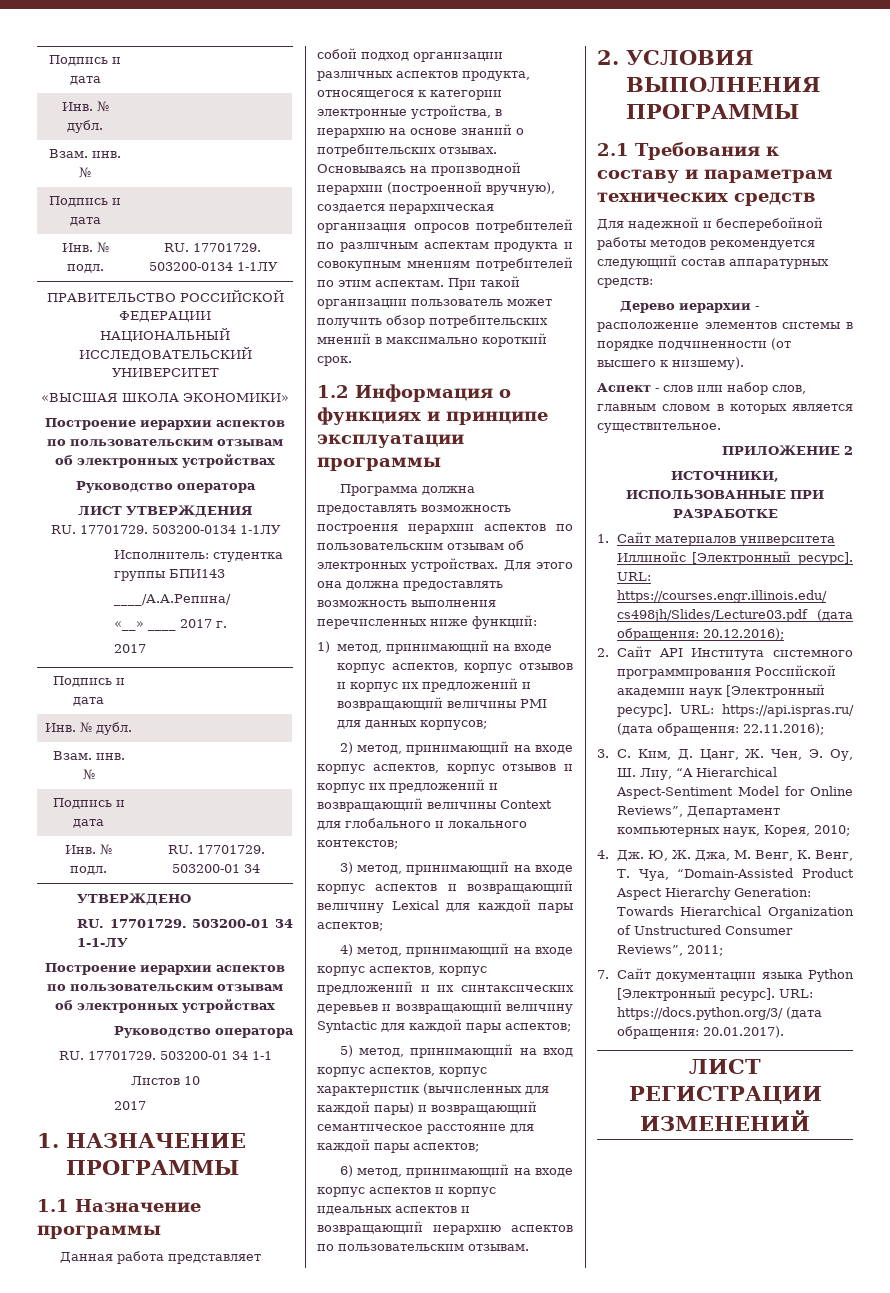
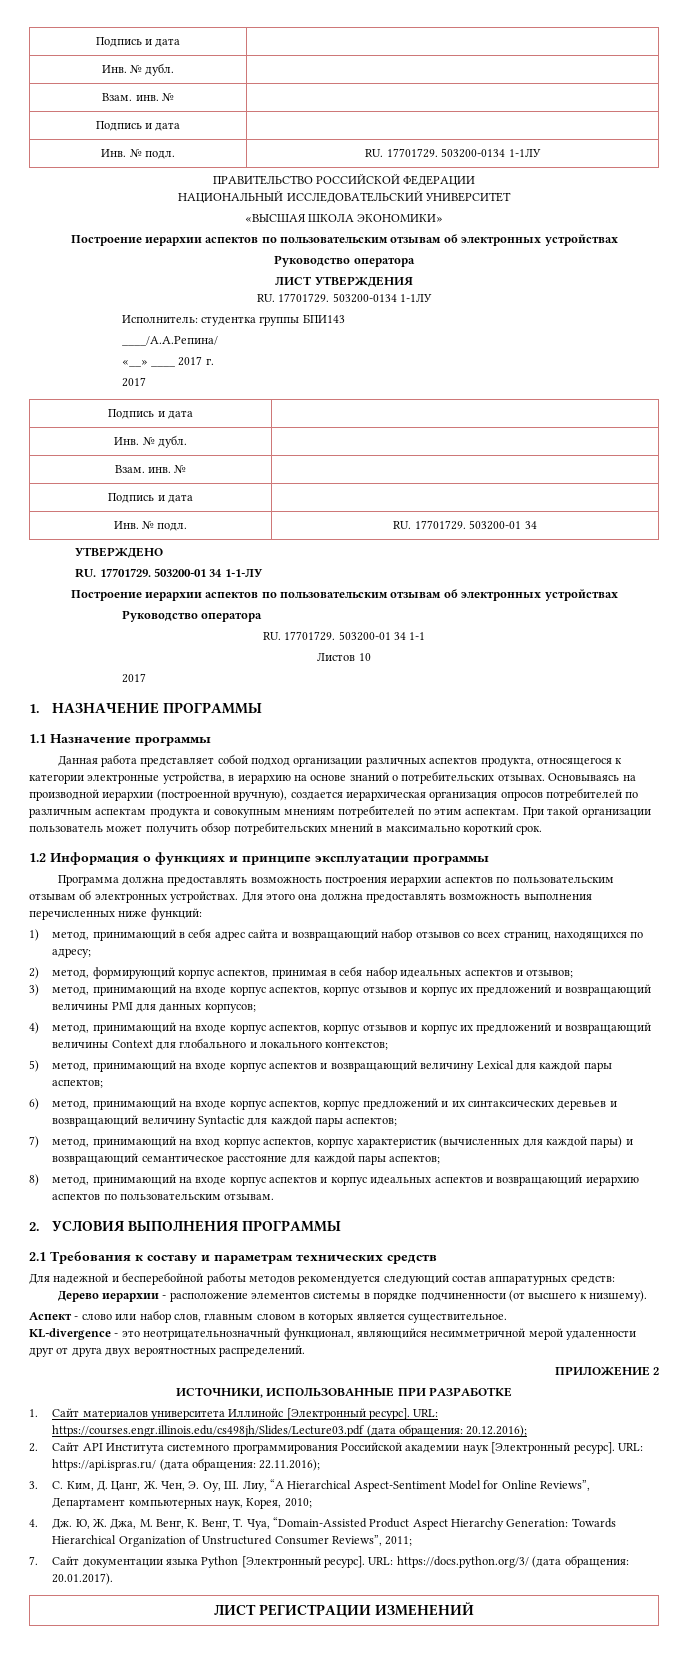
(489, 647) none -> [178,928,644,941] [52,948,92,958] [29,966,574,979] [29,984,176,996] в себя адрес сайта и возвращающий набор отзывов со всех страниц, находящихся по адресу; // 2) метод, формирующий корпус аспектов, принимая в себя набор идеальных аспектов и отзывов; // 3) метод, принимающий
[339,742,353,754] 2) -> [29,1022,39,1034] 4)
[339,862,353,874] 3) -> [29,1060,39,1072] 5)
[339,944,353,956] 4) -> [29,1098,39,1110] 6)
[339,1045,353,1057] 5) -> [29,1136,39,1148] 7)
[339,1165,353,1177] 6) -> [29,1174,39,1186] 8)
[663,385,693,392] слов -> [81,1314,112,1320] слово
(721, 428) none -> [29,1328,636,1340] [29,1345,305,1357] // KL-divergence - это неотрицательнозначный функционал, являющийся несимметричной мерой удаленности друг от друга двух вероятностных распределений.

